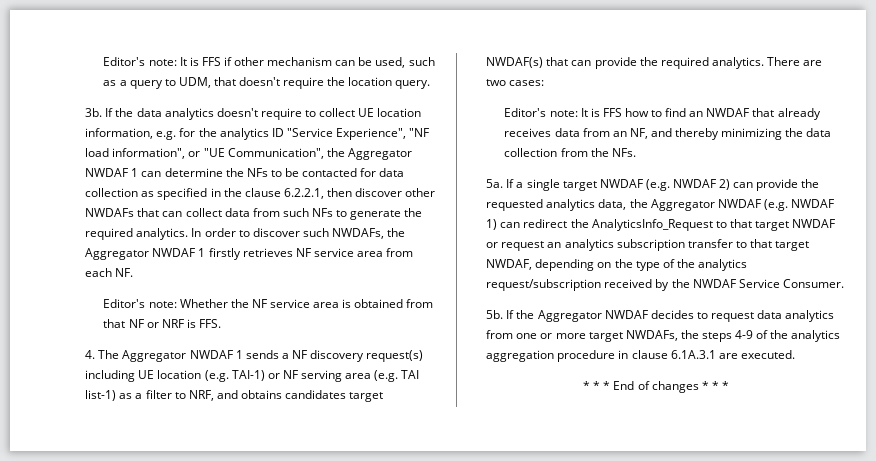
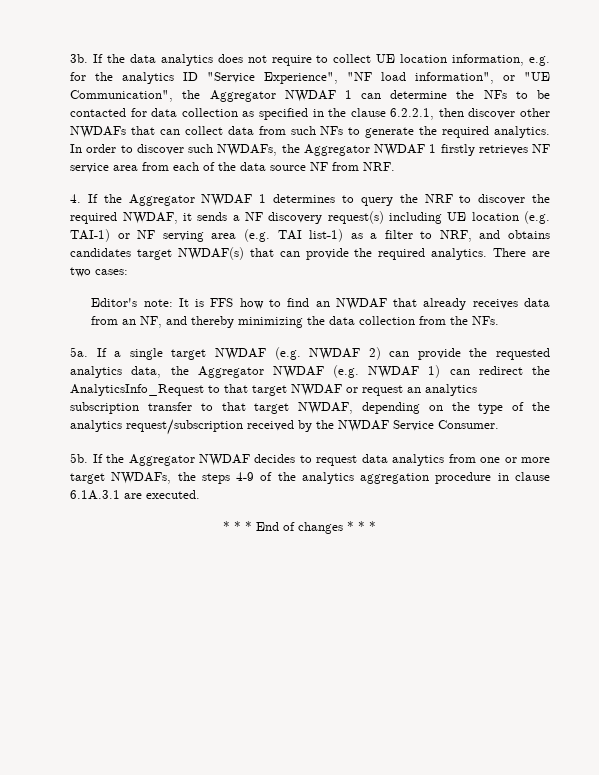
[103,57,435,68] [103,77,431,89] Editor's note: It is FFS if other mechanism can be used, such as a query to UDM, that doesn't require the location query. // -> (70, 58) none
[216,108,258,117] doesn't -> [217,54,267,63] does not
[115,268,134,277] [103,299,434,308] [103,319,221,328] NF. // Editor's note: Whether the NF service area is obtained from that NF or NRF is FFS. -> [203,162,396,171] of the data source NF from NRF.
[98,350,243,362] The Aggregator NWDAF 1 -> [87,194,551,206] [70,212,192,224] If the Aggregator NWDAF 1 determines to query the NRF to discover the required NWDAF, it

